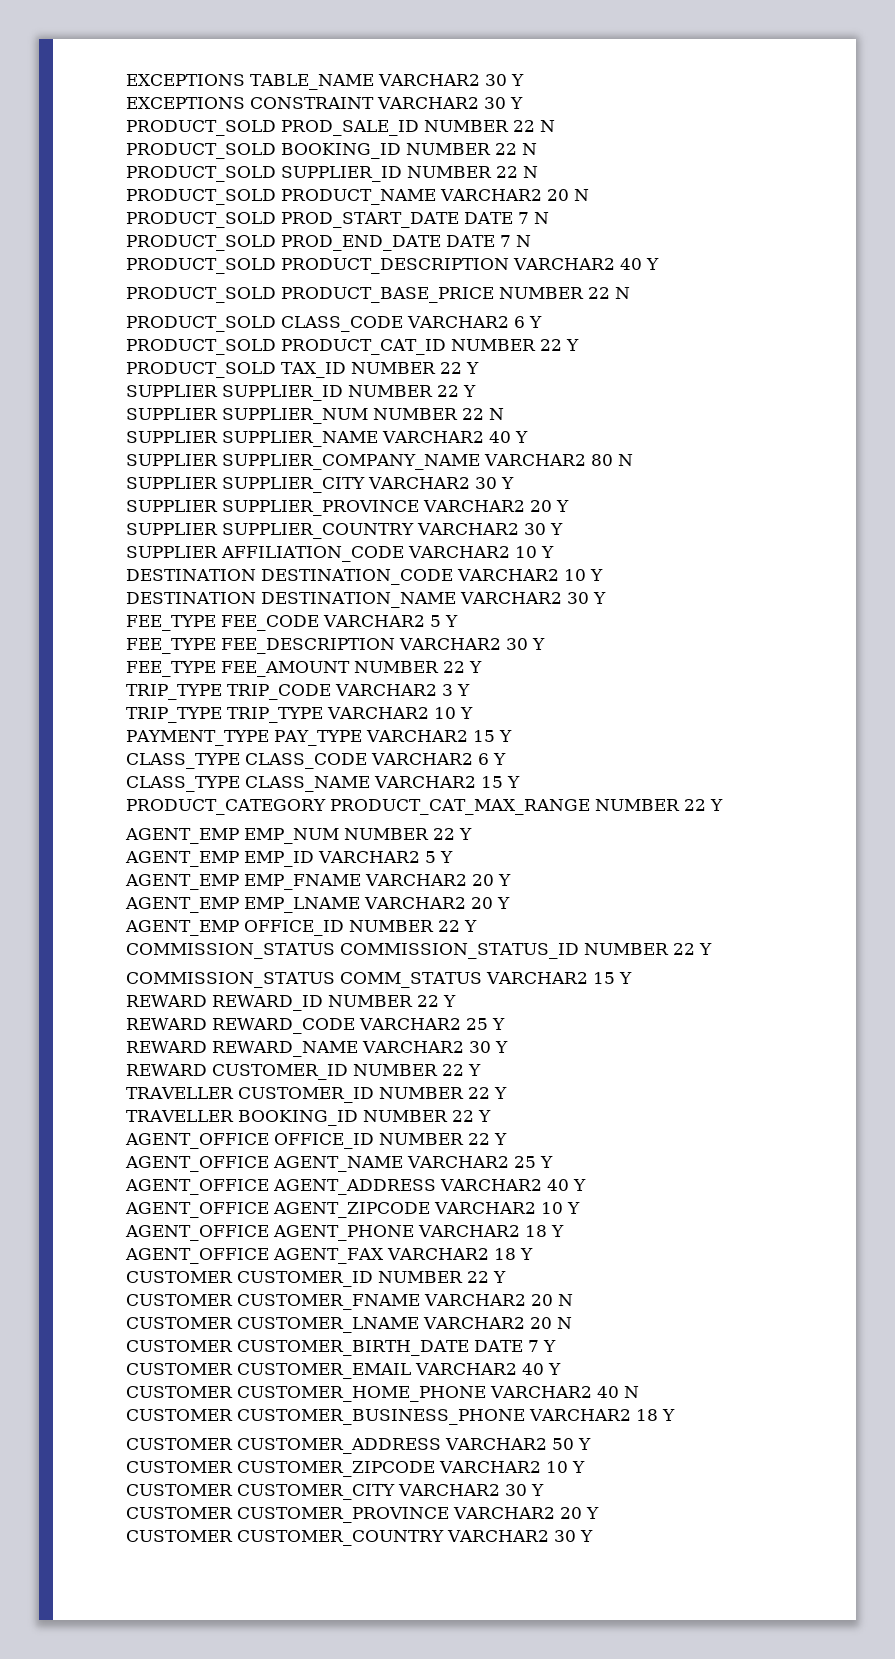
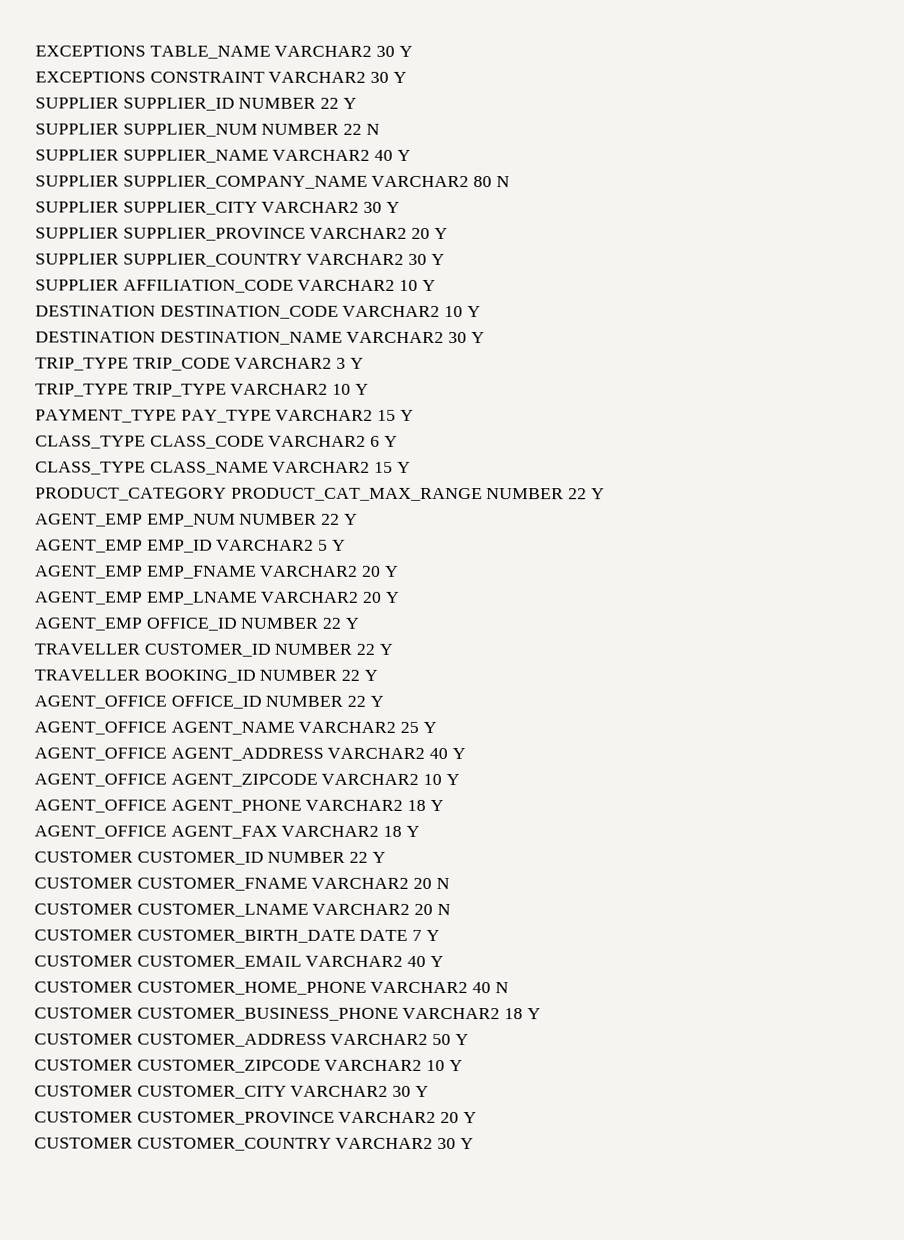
[126,120,555,136] [126,143,537,159] [126,166,538,182] [126,189,589,205] [126,212,549,228] [126,235,531,251] [126,258,659,274] [126,287,630,303] [126,316,542,332] [126,339,579,355] [126,362,479,378] // PRODUCT_SOLD PROD_SALE_ID NUMBER 22 N // PRODUCT_SOLD BOOKING_ID NUMBER 22 N // PRODUCT_SOLD SUPPLIER_ID NUMBER 22 N // PRODUCT_SOLD PRODUCT_NAME VARCHAR2 20 N // PRODUCT_SOLD PROD_START_DATE DATE 7 N // PRODUCT_SOLD PROD_END_DATE DATE 7 N // PRODUCT_SOLD PRODUCT_DESCRIPTION VARCHAR2 40 Y // PRODUCT_SOLD PRODUCT_BASE_PRICE NUMBER 22 N // PRODUCT_SOLD CLASS_CODE VARCHAR2 6 Y // PRODUCT_SOLD PRODUCT_CAT_ID NUMBER 22 Y // PRODUCT_SOLD TAX_ID NUMBER 22 Y -> (407, 77) none
[126,615,458,631] [126,638,545,654] [126,661,482,677] // FEE_TYPE FEE_CODE VARCHAR2 5 Y // FEE_TYPE FEE_DESCRIPTION VARCHAR2 30 Y // FEE_TYPE FEE_AMOUNT NUMBER 22 Y -> (485, 338) none
[126,943,712,959] [126,972,632,988] [126,995,456,1011] [126,1018,505,1034] [126,1041,508,1057] [126,1064,481,1080] // COMMISSION_STATUS COMMISSION_STATUS_ID NUMBER 22 Y // COMMISSION_STATUS COMM_STATUS VARCHAR2 15 Y // REWARD REWARD_ID NUMBER 22 Y // REWARD REWARD_CODE VARCHAR2 25 Y // REWARD REWARD_NAME VARCHAR2 30 Y // REWARD CUSTOMER_ID NUMBER 22 Y -> (360, 623) none

